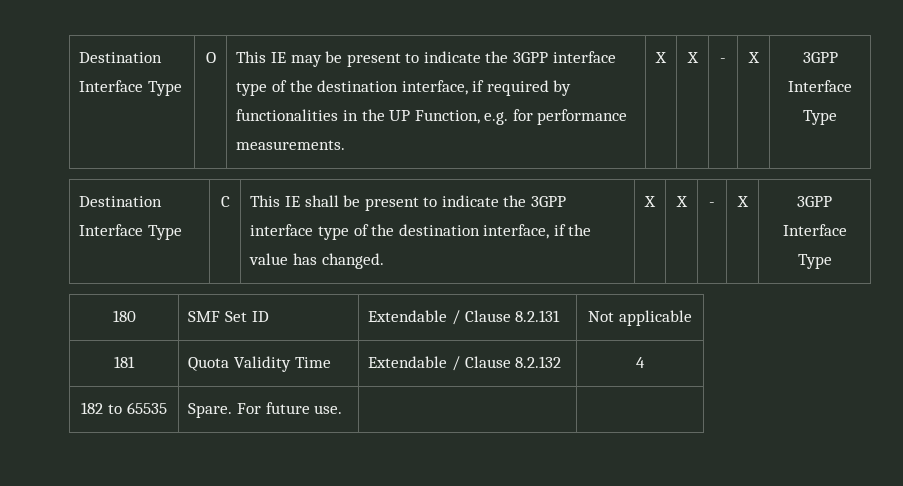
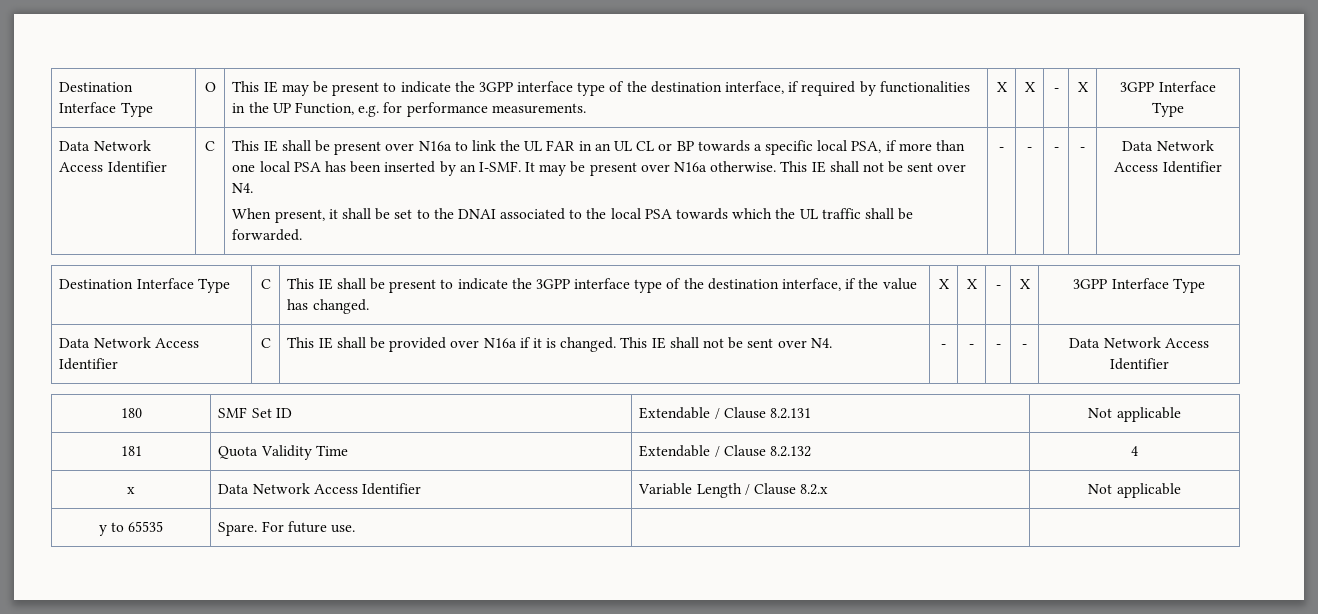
(837, 117) none -> [59,140,151,151] [59,161,167,173] [205,141,215,151] [232,140,966,155] [232,161,967,176] [232,183,254,193] [232,208,914,223] [232,229,303,241] [999,147,1004,151] [1027,147,1032,151] [1053,147,1059,151] [1080,147,1085,151] [1122,140,1214,151] [1114,161,1222,173] // Data Network Access Identifier | C | This IE shall be present over N16a to link the UL FAR in an UL CL or BP towards a specific local PSA, if more than one local PSA has been inserted by an I-SMF. It may be present over N16a otherwise. This IE shall not be sent over N4. // When present, it shall be set to the DNAI associated to the local PSA towards which the UL traffic shall be forwarded. | - | - | - | - | Data Network Access Identifier
(832, 261) none -> [59,337,199,348] [59,358,119,370] [260,338,271,348] [287,337,832,352] [941,344,946,348] [969,344,974,348] [995,344,1001,348] [1022,344,1027,348] [1069,337,1209,348] [1109,358,1169,370] // Data Network Access Identifier | C | This IE shall be provided over N16a if it is changed. This IE shall not be sent over N4. | - | - | - | - | Data Network Access Identifier
[81,402,104,414] 182 -> [127,487,135,494] [218,483,421,495] [638,483,829,498] [1088,483,1181,498] [98,525,107,536] x | Data Network Access Identifier | Variable Length / Clause 8.2.x | Not applicable // y

